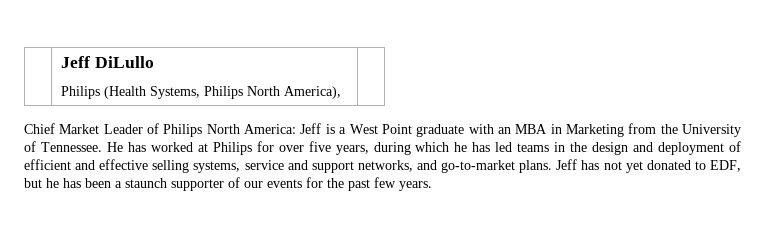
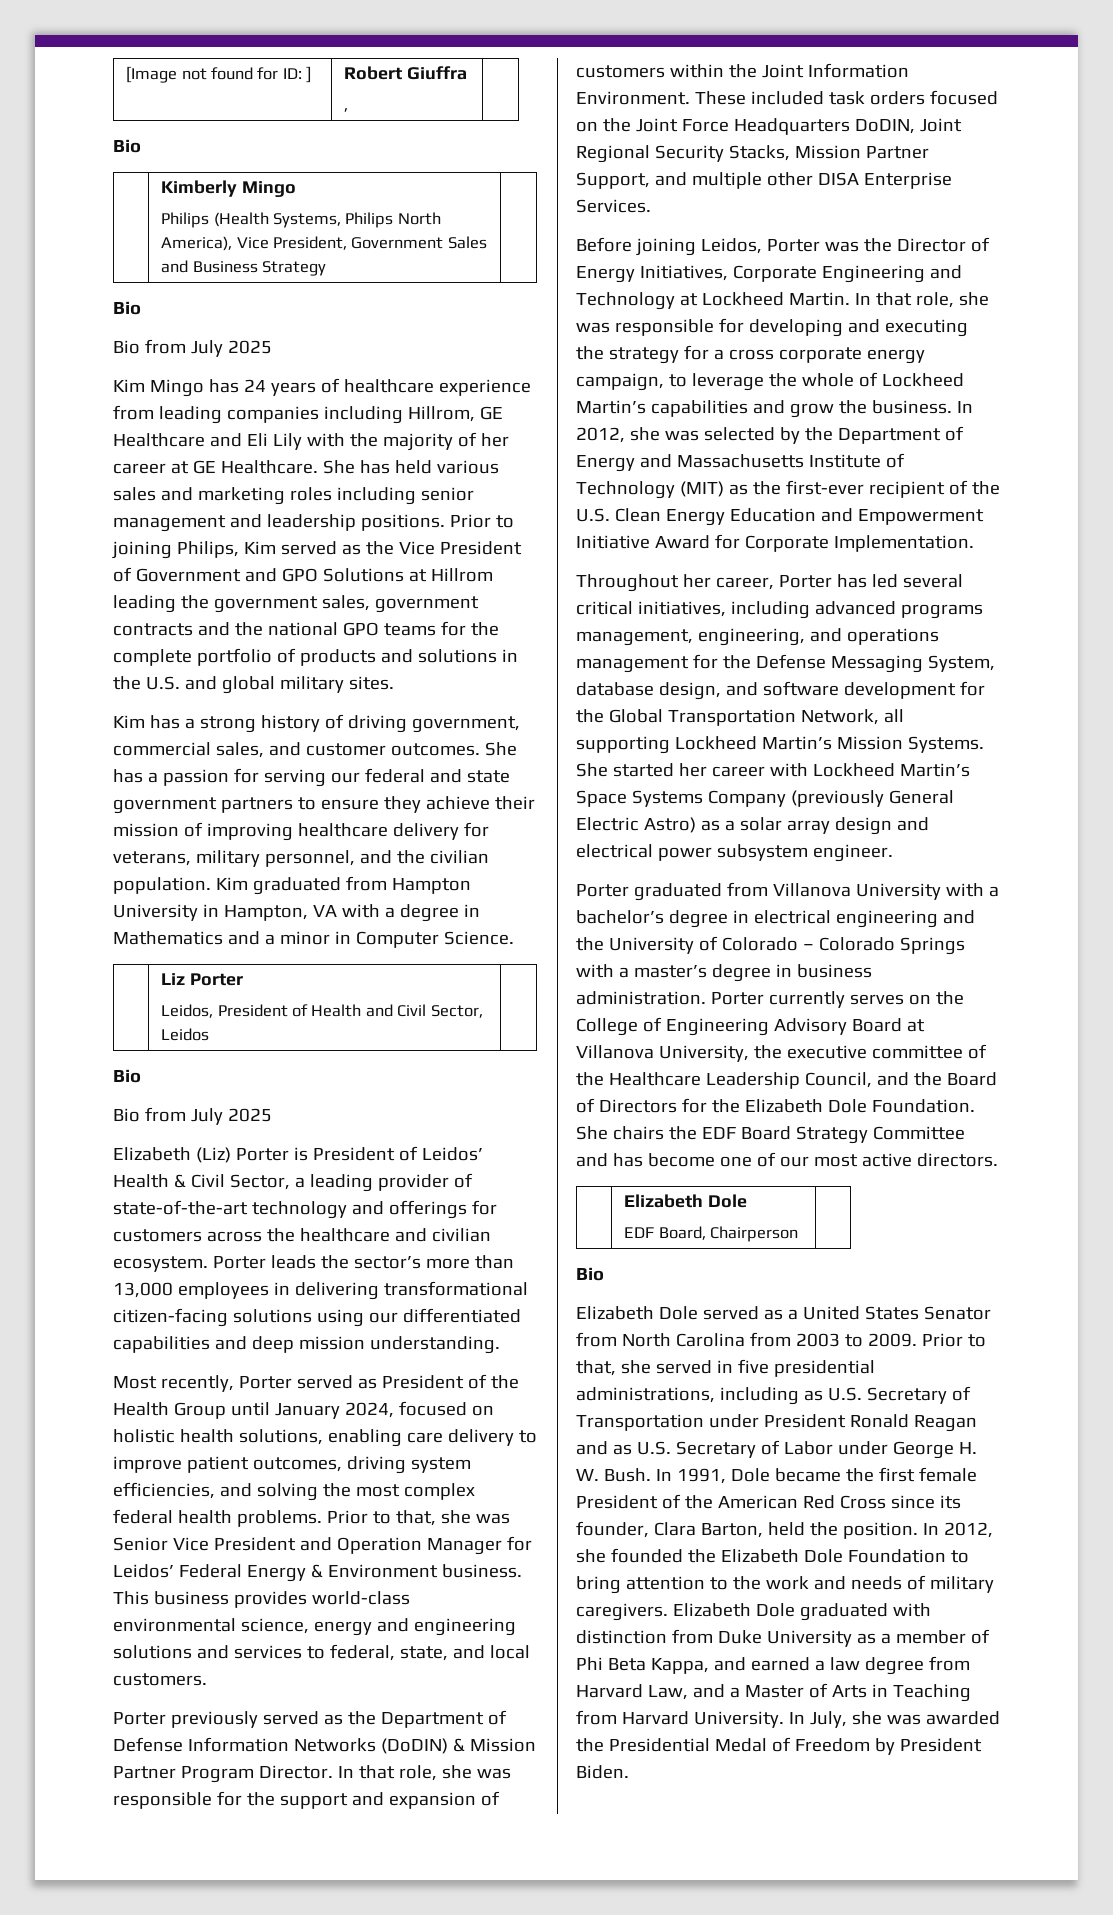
[61,56,154,68] | Jeff DiLullo -> [126,66,312,83] [344,66,467,80] [344,108,349,112] [113,139,141,153] [161,180,296,197] [Image not found for ID: ] | Robert Giuffra // , | // Bio // | Kimberly Mingo
[24,123,742,137] [24,141,742,155] [24,159,741,173] [24,177,432,191] | // Chief Market Leader of Philips North America: Jeff is a West Point graduate with an MBA in Marketing from the University of Tennessee. He has worked at Philips for over five years, during which he has led teams in the design and deployment of efficient and effective selling systems, service and support networks, and go-to-market plans. Jeff has not yet donated to EDF, but he has been a staunch supporter of our events for the past few years. -> [236,236,487,250] [161,260,326,276] [113,301,141,315] [113,339,272,357] [113,378,531,397] [113,405,503,424] [113,432,509,451] [113,460,499,474] [113,487,474,505] [113,514,514,532] [112,541,522,559] [113,567,493,582] [113,595,479,613] [113,621,499,636] [113,648,518,666] [113,676,394,694] [113,714,520,733] [113,742,517,758] [113,768,510,787] [113,796,535,814] [113,822,489,841] [113,850,489,867] [113,876,471,895] [113,904,480,922] [113,931,514,948] [161,973,243,986] [161,1004,483,1018] [161,1028,210,1041] [113,1069,141,1083] [113,1107,272,1125] [113,1146,483,1163] [113,1173,473,1192] [113,1200,497,1219] [113,1228,491,1242] [113,1255,514,1272] [113,1281,528,1300] [113,1308,521,1327] [113,1336,500,1354] [113,1374,519,1392] [113,1401,494,1419] [113,1429,537,1447] [113,1456,471,1474] [113,1482,475,1501] [113,1509,510,1527] [113,1536,532,1555] [113,1564,522,1582] [113,1591,410,1608] [113,1618,516,1636] [113,1644,530,1661] [113,1673,207,1686] [113,1710,507,1728] [113,1737,536,1754] [113,1765,511,1783] [113,1791,500,1809] [576,63,909,78] [576,90,998,105] [576,118,962,135] [576,145,929,163] [576,172,952,189] [576,199,651,213] [576,237,990,256] [576,265,962,283] [576,292,989,310] [576,318,968,337] [576,345,925,364] [576,372,964,391] [576,400,973,418] [576,426,964,444] [576,453,905,472] [576,480,1000,499] [576,508,984,526] [576,534,974,552] [576,574,963,592] [576,601,983,619] [576,628,939,646] [576,654,995,673] [576,681,985,700] [576,709,904,726] [576,736,984,754] [576,763,970,777] [576,790,954,807] [576,817,929,835] [576,844,893,862] [576,882,999,901] [576,910,975,928] [576,936,965,955] [576,964,872,982] [576,991,964,1008] [576,1017,925,1036] [576,1044,987,1062] [576,1072,997,1089] [576,1098,975,1113] [576,1126,965,1144] [576,1152,998,1167] [624,1194,747,1208] [624,1226,798,1242] [576,1267,604,1281] [576,1306,991,1320] [576,1332,986,1347] [576,1359,875,1377] [576,1386,971,1405] [576,1414,977,1432] [576,1440,977,1459] [576,1467,977,1484] [576,1494,961,1509] [576,1521,993,1539] [576,1548,969,1563] [576,1575,994,1594] [576,1603,931,1621] [576,1629,990,1647] [576,1656,970,1675] [576,1683,971,1702] [576,1710,1000,1728] [576,1737,982,1755] [576,1765,629,1779] Vice President, Government Sales and Business Strategy | // Bio // Bio from July 2025 // Kim Mingo has 24 years of healthcare experience from leading companies including Hillrom, GE Healthcare and Eli Lily with the majority of her career at GE Healthcare. She has held various sales and marketing roles including senior management and leadership positions. Prior to joining Philips, Kim served as the Vice President of Government and GPO Solutions at Hillrom leading the government sales, government contracts and the national GPO teams for the complete portfolio of products and solutions in the U.S. and global military sites. // Kim has a strong history of driving government, commercial sales, and customer outcomes. She has a passion for serving our federal and state government partners to ensure they achieve their mission of improving healthcare delivery for veterans, military personnel, and the civilian population. Kim graduated from Hampton University in Hampton, VA with a degree in Mathematics and a minor in Computer Science. // | Liz Porter // Leidos, President of Health and Civil Sector, Leidos | // Bio // Bio from July 2025 // Elizabeth (Liz) Porter is President of Leidos’ Health & Civil Sector, a leading provider of state-of-the-art technology and offerings for customers across the healthcare and civilian ecosystem. Porter leads the sector’s more than 13,000 employees in delivering transformational citizen-facing solutions using our differentiated capabilities and deep mission understanding. // Most recently, Porter served as President of the Health Group until January 2024, focused on holistic health solutions, enabling care delivery to improve patient outcomes, driving system efficiencies, and solving the most complex federal health problems. Prior to that, she was Senior Vice President and Operation Manager for Leidos’ Federal Energy & Environment business. This business provides world-class environmental science, energy and engineering solutions and services to federal, state, and local customers. // Porter previously served as the Department of Defense Information Networks (DoDIN) & Mission Partner Program Director. In that role, she was responsible for the support and expansion of customers within the Joint Information Environment. These included task orders focused on the Joint Force Headquarters DoDIN, Joint Regional Security Stacks, Mission Partner Support, and multiple other DISA Enterprise Services. // Before joining Leidos, Porter was the Director of Energy Initiatives, Corporate Engineering and Technology at Lockheed Martin. In that role, she was responsible for developing and executing the strategy for a cross corporate energy campaign, to leverage the whole of Lockheed Martin’s capabilities and grow the business. In 2012, she was selected by the Department of Energy and Massachusetts Institute of Technology (MIT) as the first-ever recipient of the U.S. Clean Energy Education and Empowerment Initiative Award for Corporate Implementation. // Throughout her career, Porter has led several critical initiatives, including advanced programs management, engineering, and operations management for the Defense Messaging System, database design, and software development for the Global Transportation Network, all supporting Lockheed Martin’s Mission Systems. She started her career with Lockheed Martin’s Space Systems Company (previously General Electric Astro) as a solar array design and electrical power subsystem engineer. // Porter graduated from Villanova University with a bachelor’s degree in electrical engineering and the University of Colorado – Colorado Springs with a master’s degree in business administration. Porter currently serves on the College of Engineering Advisory Board at Villanova University, the executive committee of the Healthcare Leadership Council, and the Board of Directors for the Elizabeth Dole Foundation. She chairs the EDF Board Strategy Committee and has become one of our most active directors. // | Elizabeth Dole // EDF Board, Chairperson | // Bio // Elizabeth Dole served as a United States Senator from North Carolina from 2003 to 2009. Prior to that, she served in five presidential administrations, including as U.S. Secretary of Transportation under President Ronald Reagan and as U.S. Secretary of Labor under George H. W. Bush. In 1991, Dole became the first female President of the American Red Cross since its founder, Clara Barton, held the position. In 2012, she founded the Elizabeth Dole Foundation to bring attention to the work and needs of military caregivers. Elizabeth Dole graduated with distinction from Duke University as a member of Phi Beta Kappa, and earned a law degree from Harvard Law, and a Master of Arts in Teaching from Harvard University. In July, she was awarded the Presidential Medal of Freedom by President Biden.

